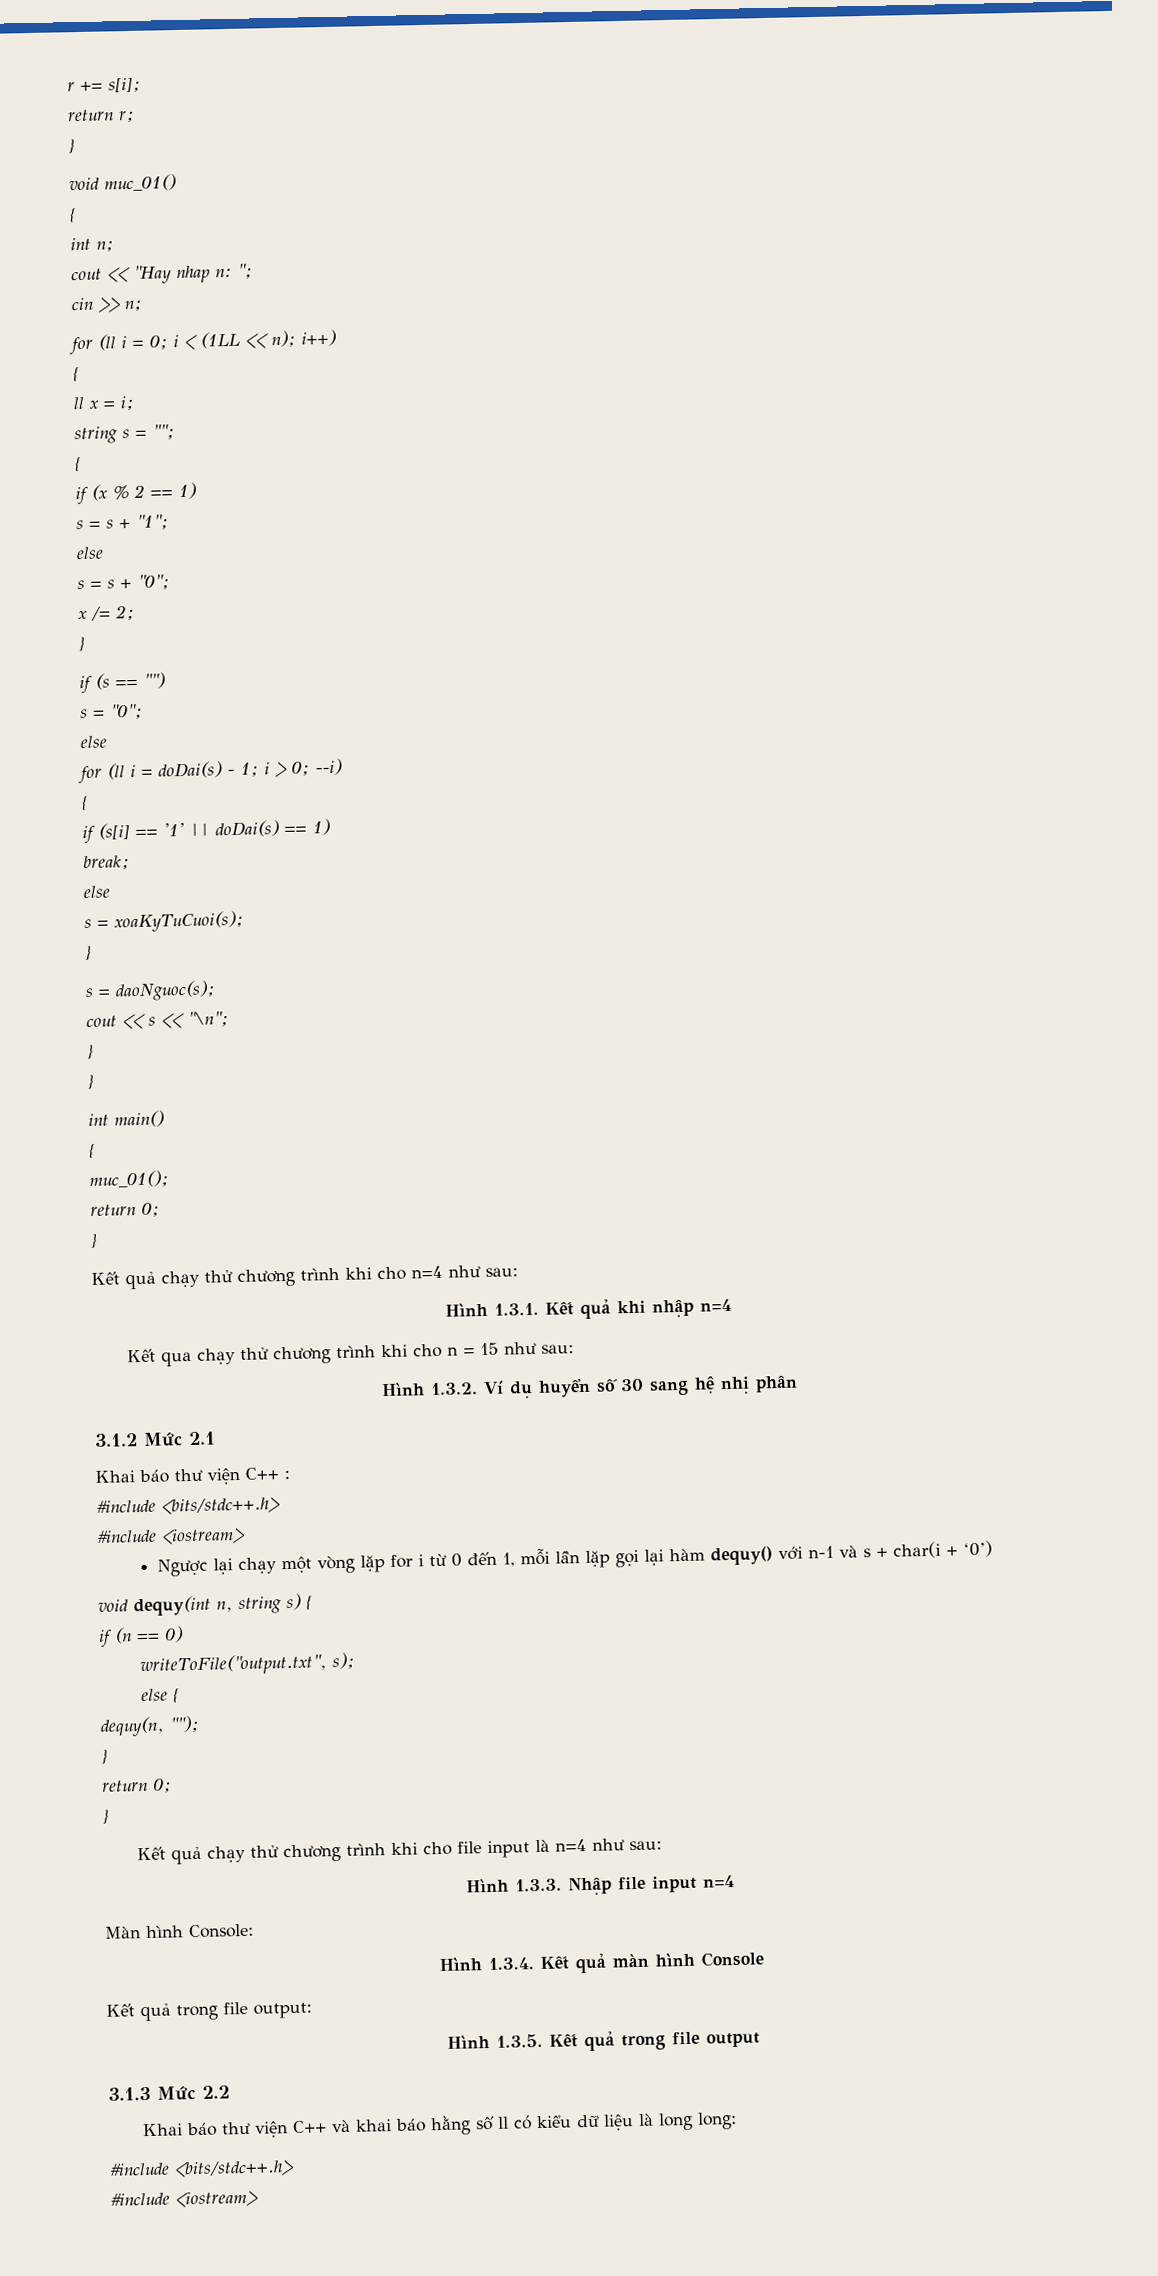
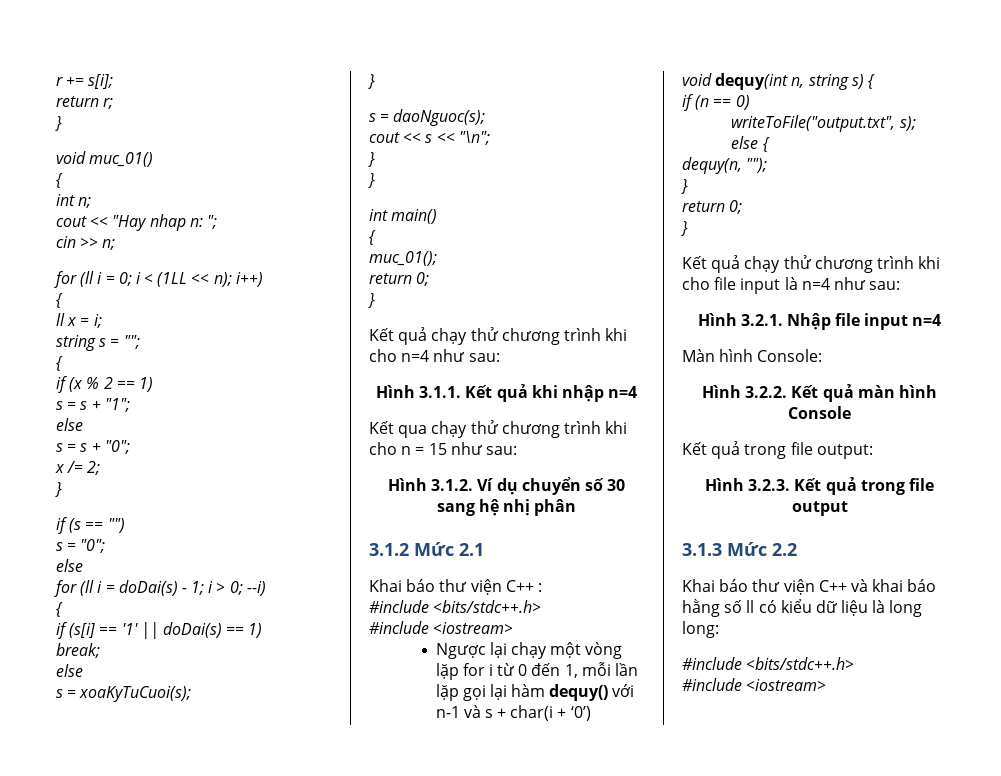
[493,1302,539,1316] 1.3.1. -> [419,386,462,398] 3.1.1.
[430,1382,478,1396] 1.3.2. -> [431,479,474,491] 3.1.2.
[538,1378,591,1398] huyển -> [521,477,581,495] chuyển
[514,1878,562,1892] 1.3.3. -> [740,314,783,326] 3.2.1.
[487,1957,534,1971] 1.3.4. -> [745,386,788,398] 3.2.2.
[495,2033,543,2048] 1.3.5. -> [748,479,791,491] 3.2.3.

